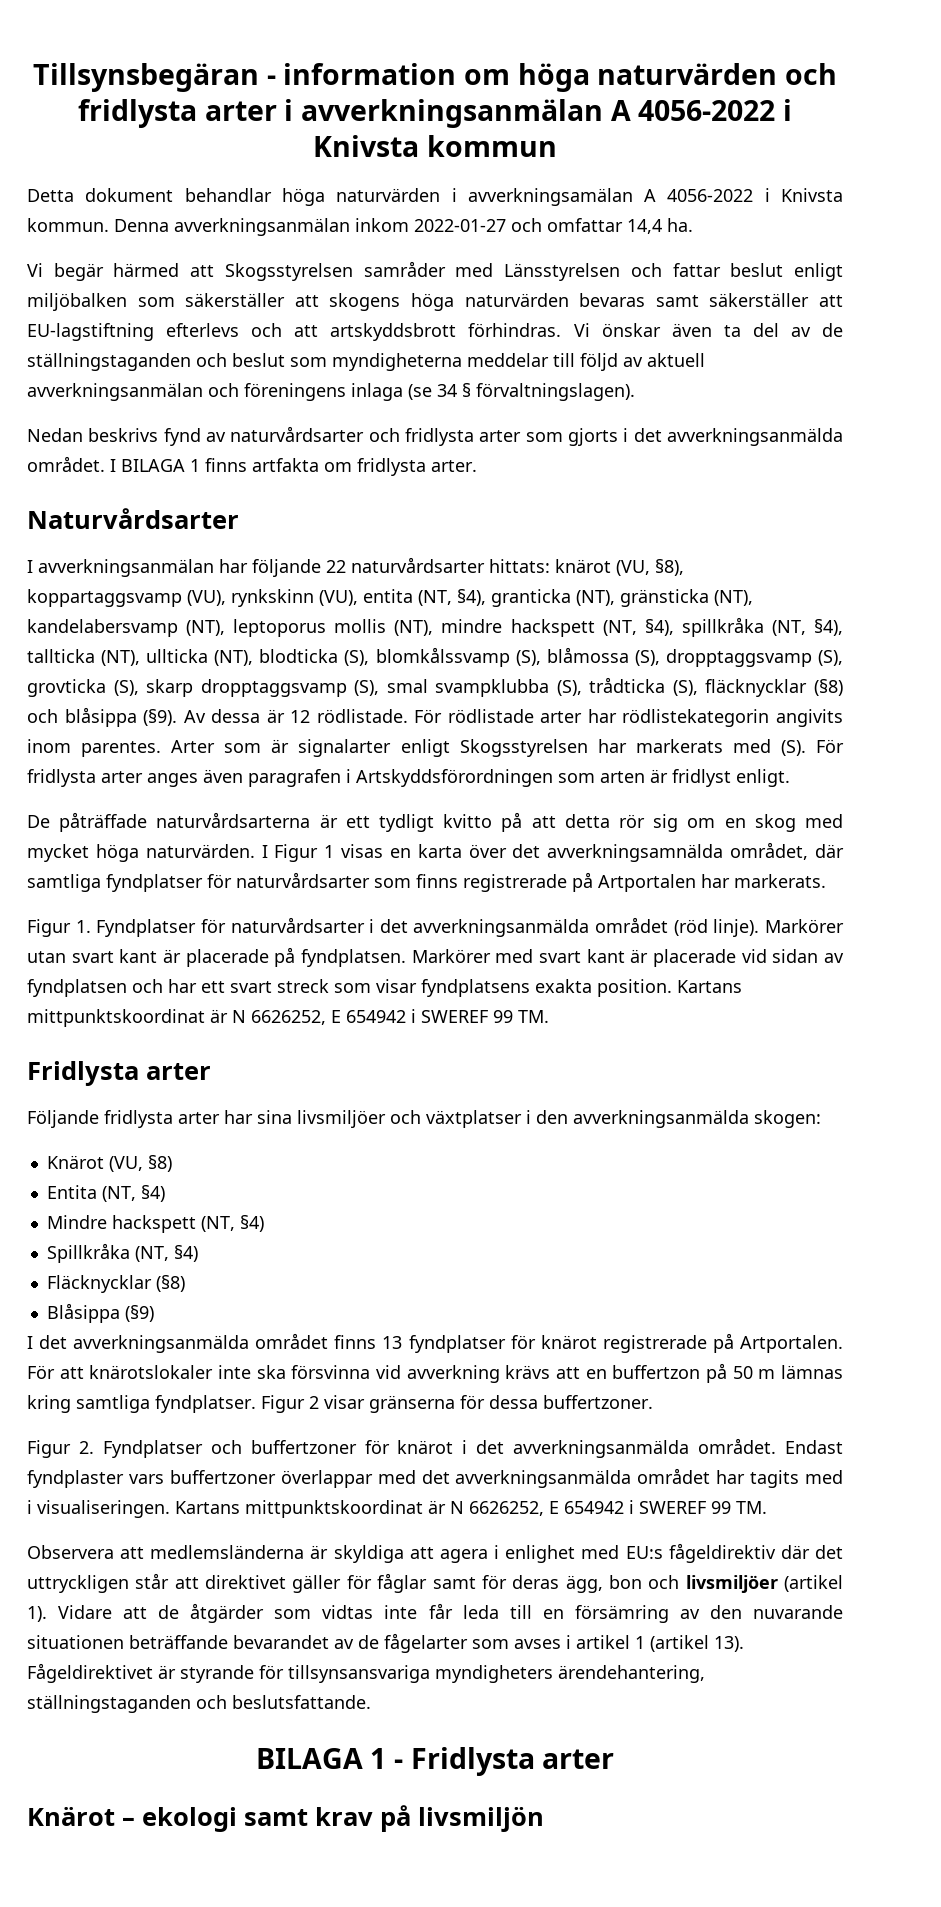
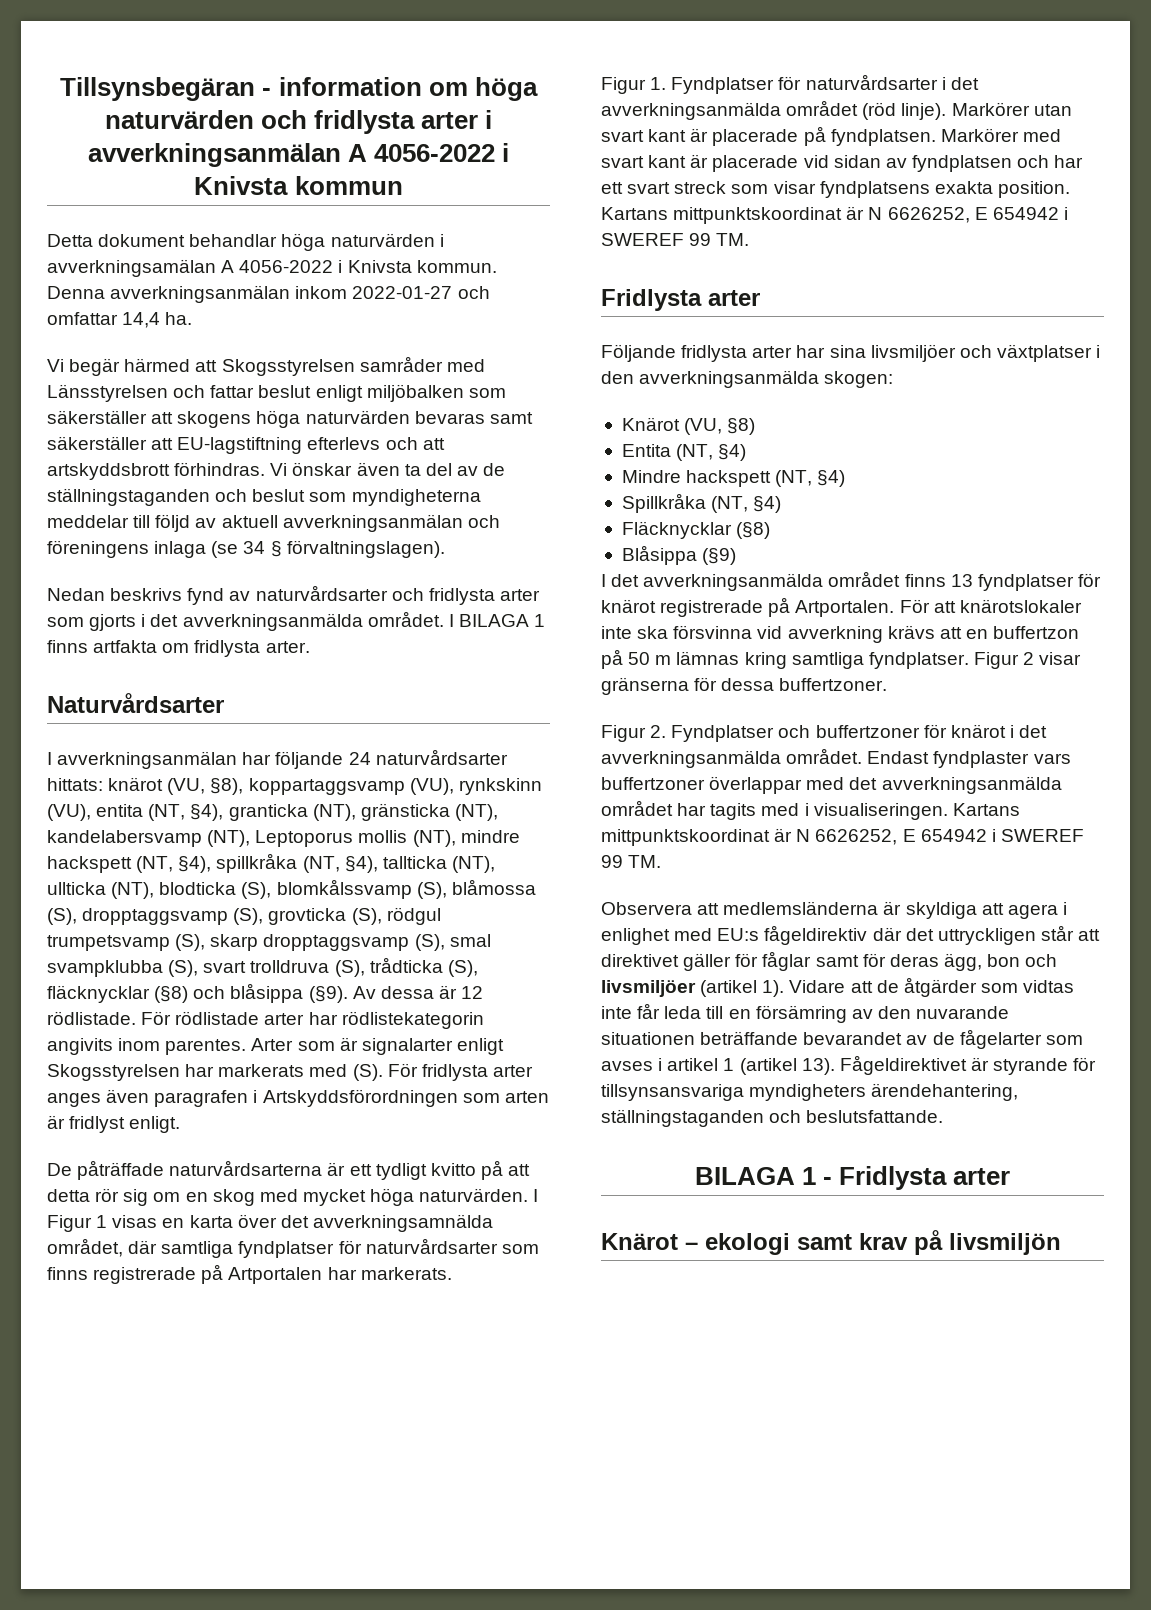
[326,560,346,573] 22 -> [348,752,371,765] 24
[233,619,327,637] leptoporus -> [255,830,354,847] Leptoporus
(139, 688) none -> [386,907,441,925] [47,934,206,951] rödgul trumpetsvamp (S),
(582, 688) none -> [203,960,365,977] svart trolldruva (S),

